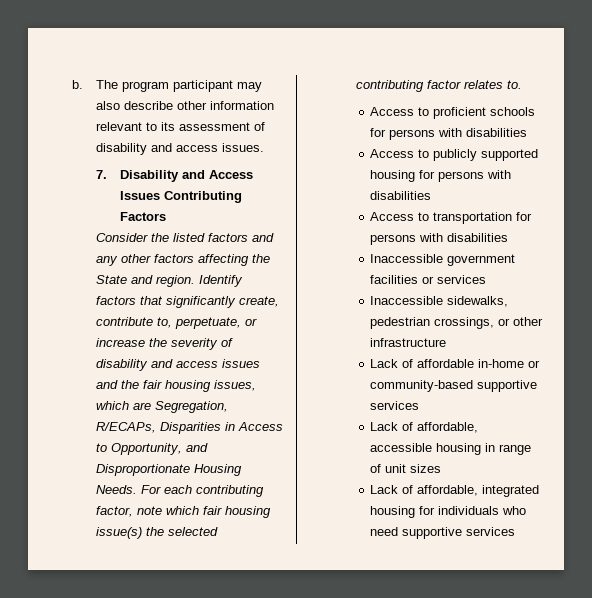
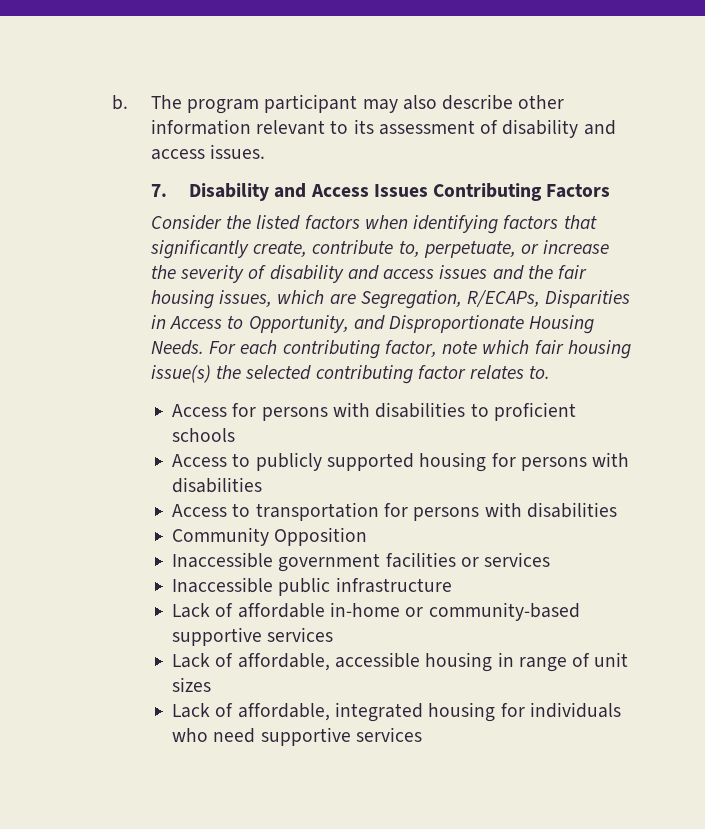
[252,233,275,242] [96,254,271,266] [96,275,244,287] and any other factors affecting the State and region. Identify -> [364,215,499,234] when identifying
[418,107,536,119] [370,128,528,140] to proficient schools for persons with disabilities -> [232,402,576,421] [172,428,236,442] for persons with disabilities to proficient schools
(509, 237) none -> [172,527,368,546] // Community Opposition
[447,296,509,307] [370,317,544,329] sidewalks, pedestrian crossings, or other -> [278,577,331,596] public

